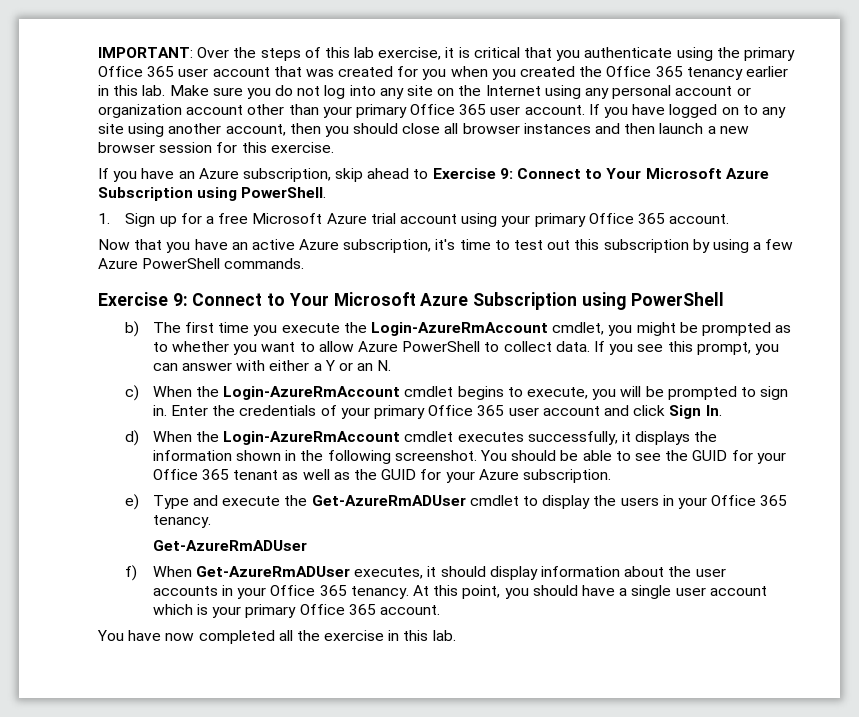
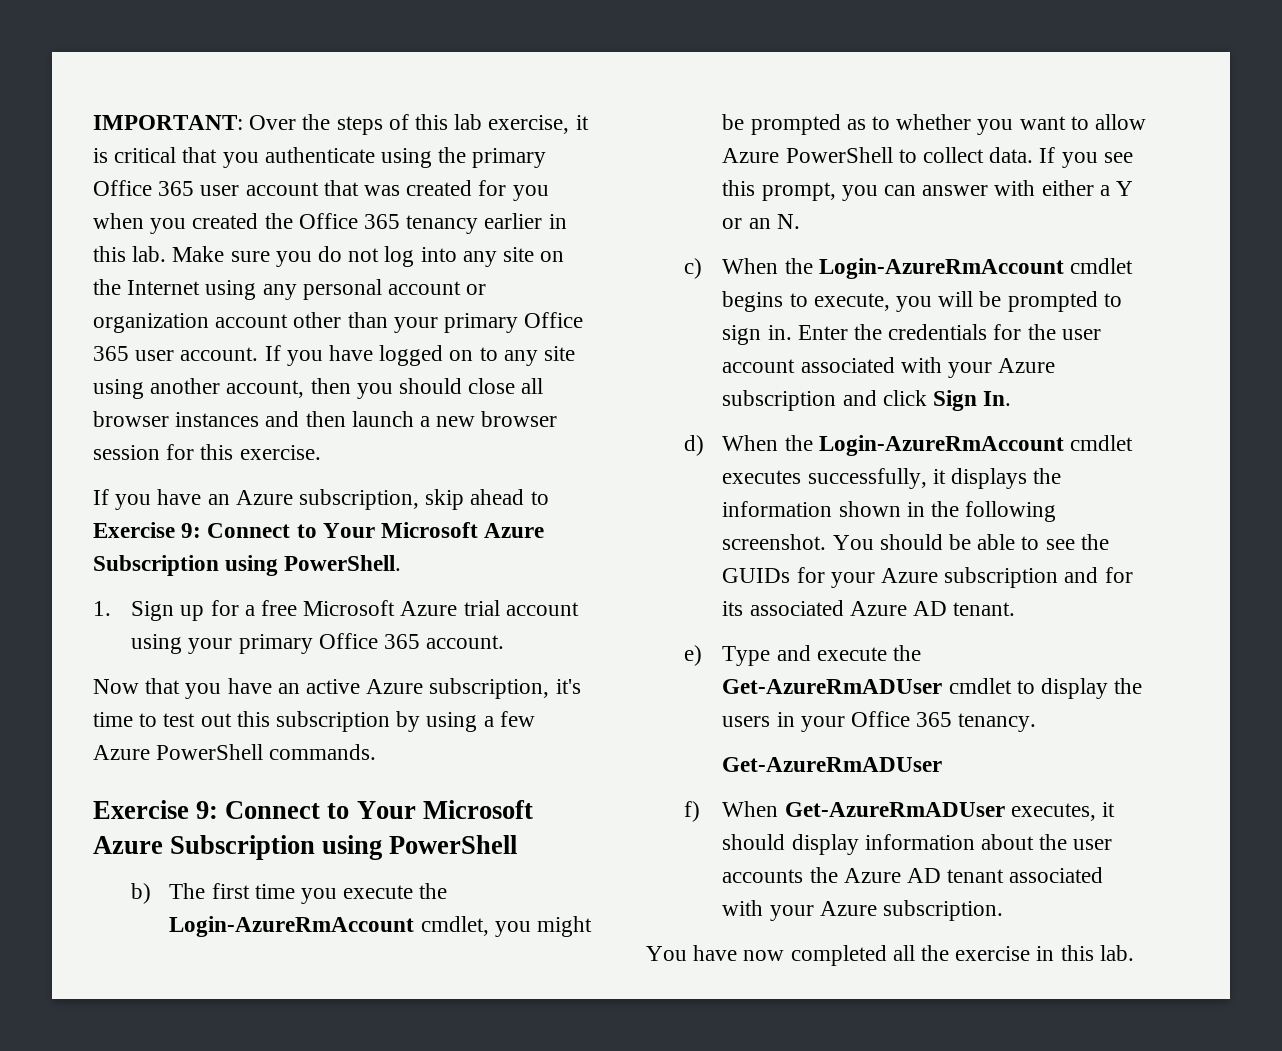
[320,405,600,419] of your primary Office 365 user account -> [993,324,1101,340] [722,357,1056,378] [722,390,837,411] for the user account associated with your Azure subscription
[692,450,786,464] [152,469,611,483] GUID for your Office 365 tenant as well as the GUID for your Azure subscription. -> [722,567,1133,588] [722,600,1016,616] GUIDs for your Azure subscription and for its associated Azure AD tenant.
[222,585,767,599] [152,604,441,618] in your Office 365 tenancy. At this point, you should have a single user account which is your primary Office 365 account. -> [809,867,1104,883] [722,900,1004,921] the Azure AD tenant associated with your Azure subscription.

